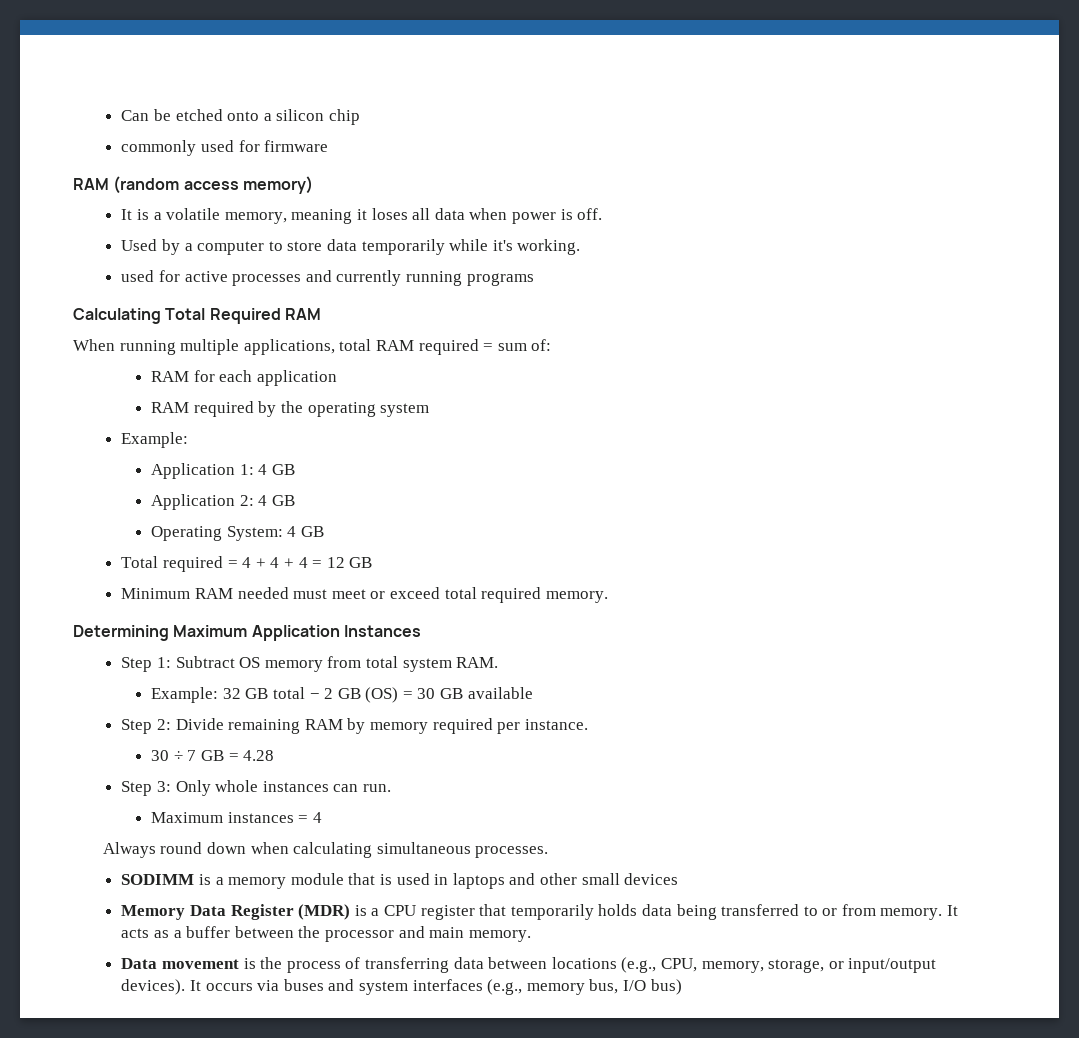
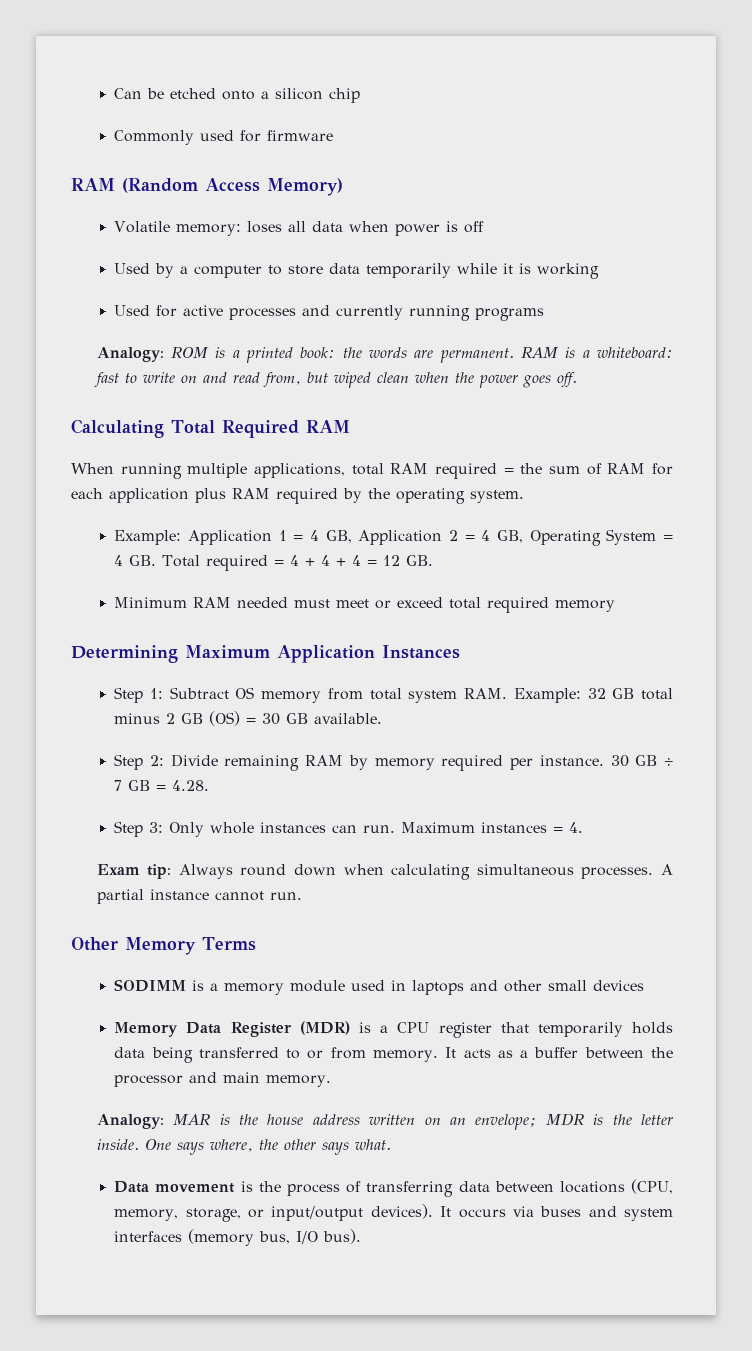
[121,140,197,156] commonly -> [114,130,195,145] Commonly
[113,176,313,194] [121,208,367,224] (random access memory) // It is a volatile memory, meaning it -> [122,178,343,196] [114,221,242,236] (Random Access Memory) // Volatile memory:
[577,208,603,220] off. -> [464,221,485,233] off
[492,239,581,255] [121,270,155,282] it's working. // used -> [503,263,600,279] [114,305,151,316] it is working // Used
(534, 279) none -> [96,347,673,363] [93,372,577,388] // Analogy: ROM is a printed book: the words are permanent. RAM is a whiteboard: fast to write on and read from, but wiped clean when the power goes off.
[497,339,552,351] sum of: // -> [520,463,602,475] the sum of
(337, 378) // -> [195,488,226,503] plus
[380,403,430,417] [121,432,189,448] [151,463,295,479] [151,494,295,510] [151,526,324,541] system // Example: // Application 1: 4 GB // Application 2: 4 GB // Operating System: 4 GB // -> [470,490,524,503] [114,529,674,546] [114,555,157,566] system. // Example: Application 1 = 4 GB, Application 2 = 4 GB, Operating System = 4 GB.
[349,557,373,568] GB -> [406,555,434,566] GB.
[545,591,608,603] memory. -> [555,600,616,612] memory
(499, 662) // -> (508, 693) none
[309,693,320,699] − -> [114,713,161,724] minus
[467,687,533,699] available -> [314,713,383,724] available.
[151,750,170,761] // 30 -> [610,755,658,767] 30 GB
[243,750,275,761] 4.28 -> [172,780,210,791] 4.28.
(391, 788) // -> (396, 829) none
[312,812,322,823] 4 // -> [569,822,584,833] [96,864,172,879] 4. // Exam tip:
(549, 852) none -> [661,864,673,875] [96,889,302,904] [71,937,256,955] A partial instance cannot run. // Other Memory Terms
[348,873,392,885] that is -> (346, 986) none
(531, 936) none -> [96,1113,673,1130] [96,1139,391,1155] // Analogy: MAR is the house address written on an envelope; MDR is the letter inside. One says where, the other says what.
[621,957,697,973] (e.g., CPU, -> [631,1179,673,1194] (CPU,
[487,979,585,995] (e.g., memory -> [188,1229,255,1246] (memory
[650,979,682,995] bus) -> [323,1229,362,1244] bus).

